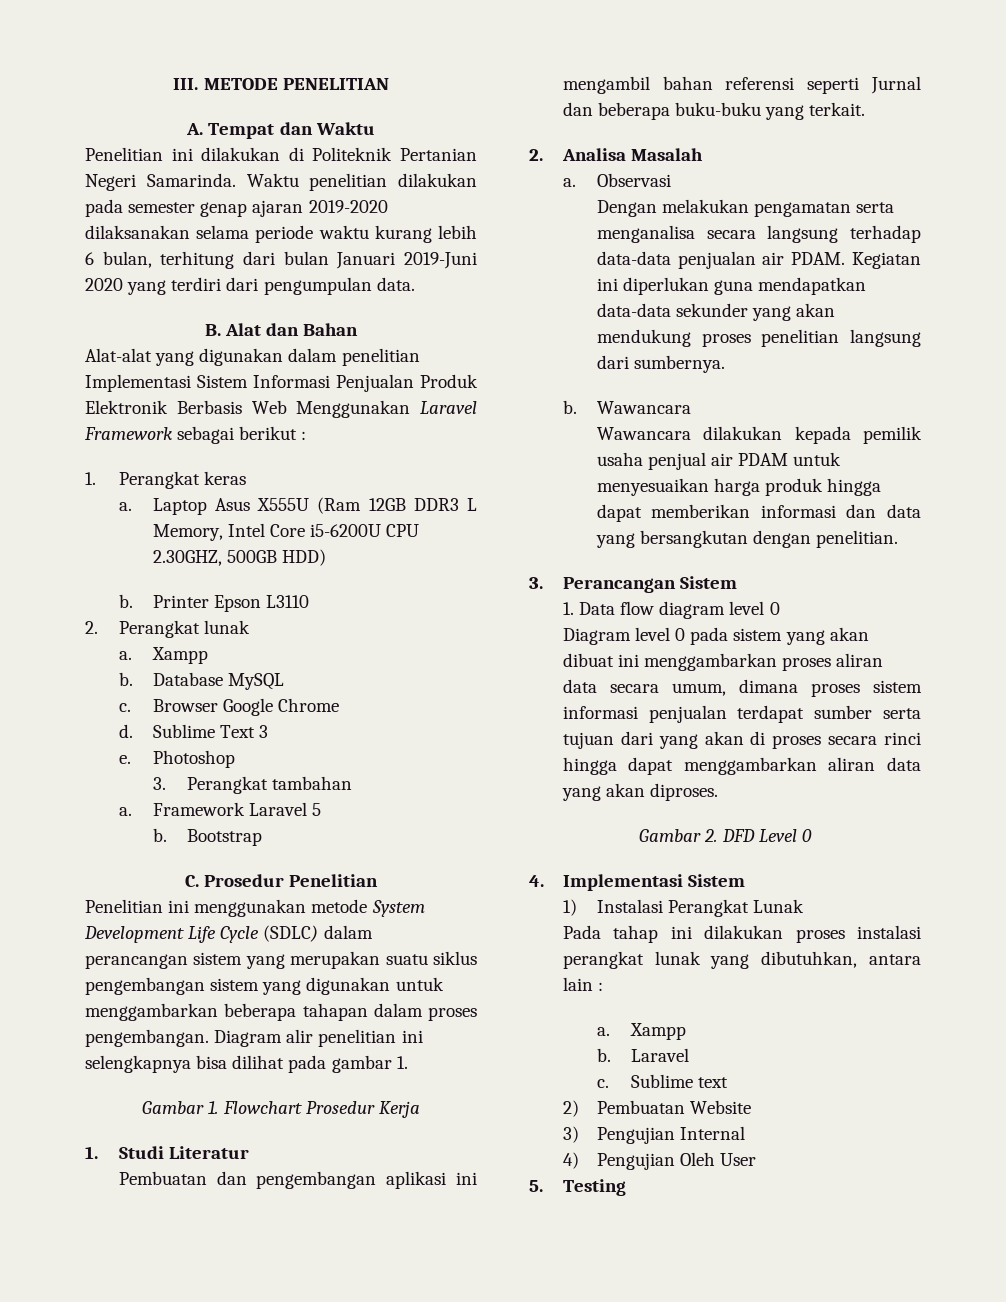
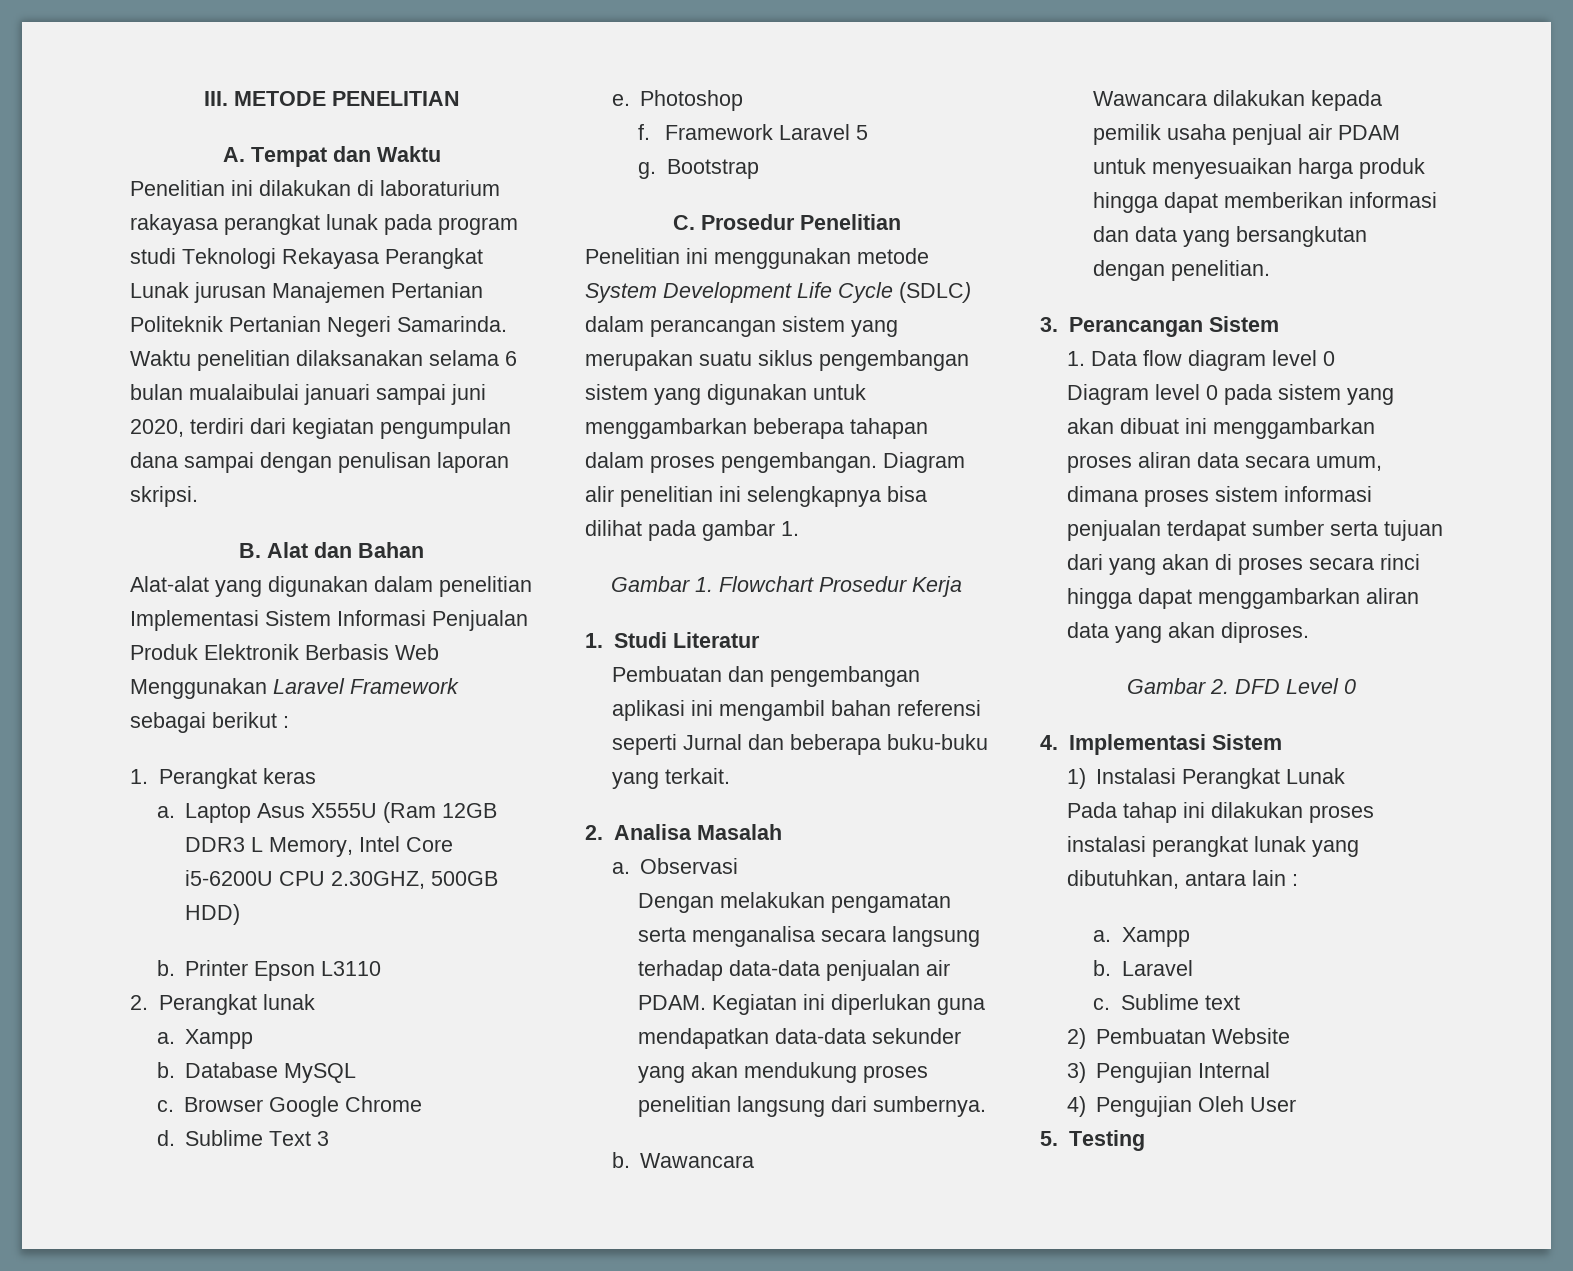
(304, 154) none -> [380,180,500,196] [130,214,518,235] [130,248,483,269] [130,282,483,303] laboraturium rakayasa perangkat lunak pada program studi Teknologi Rekayasa Perangkat Lunak jurusan Manajemen Pertanian
[398,173,477,187] [85,199,388,217] [85,225,477,243] [85,251,478,269] [85,277,415,295] dilakukan pada semester genap ajaran 2019-2020 dilaksanakan selama periode waktu kurang lebih 6 bulan, terhitung dari bulan Januari 2019-Juni 2020 yang terdiri dari pengumpulan data. -> [296,350,517,366] [130,384,486,405] [130,418,511,439] [130,452,509,473] [130,486,198,507] dilaksanakan selama 6 bulan mualaibulai januari sampai juni 2020, terdiri dari kegiatan pengumpulan dana sampai dengan penulisan laporan skripsi.
[152,776,352,794] [118,807,132,816] 3. Perangkat tambahan // a. -> [638,124,651,140] f.
[152,828,167,842] b. -> [638,162,657,179] g.

